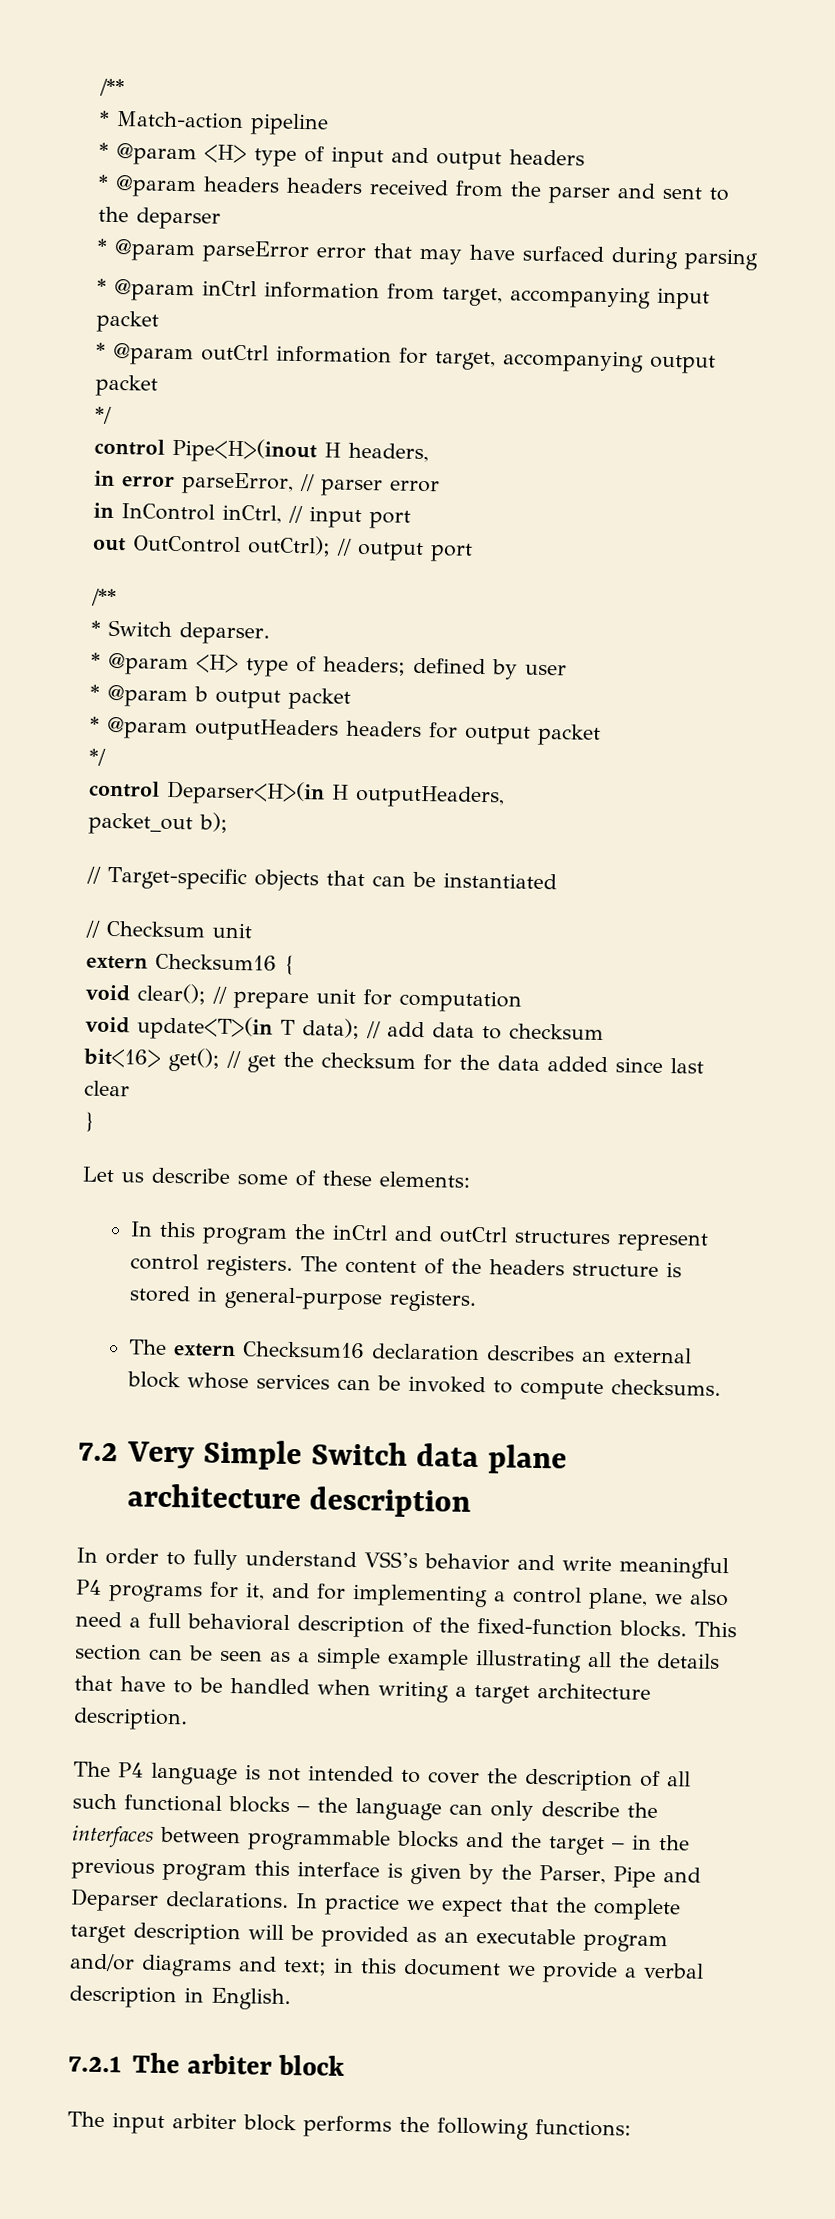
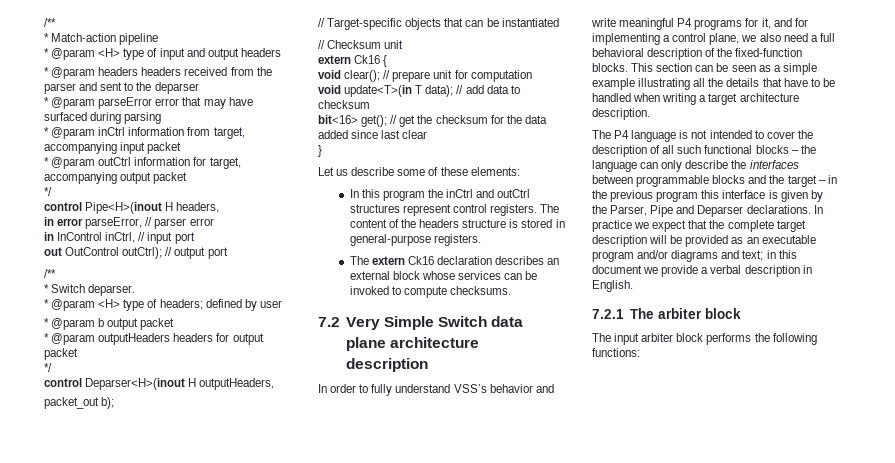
[166,779,325,806] Deparser<H>(in -> [85,378,186,390] Deparser<H>(inout
[155,953,277,971] Checksum16 -> [354,55,381,64] Ck16
[242,1341,366,1359] Checksum16 -> [408,256,435,265] Ck16

